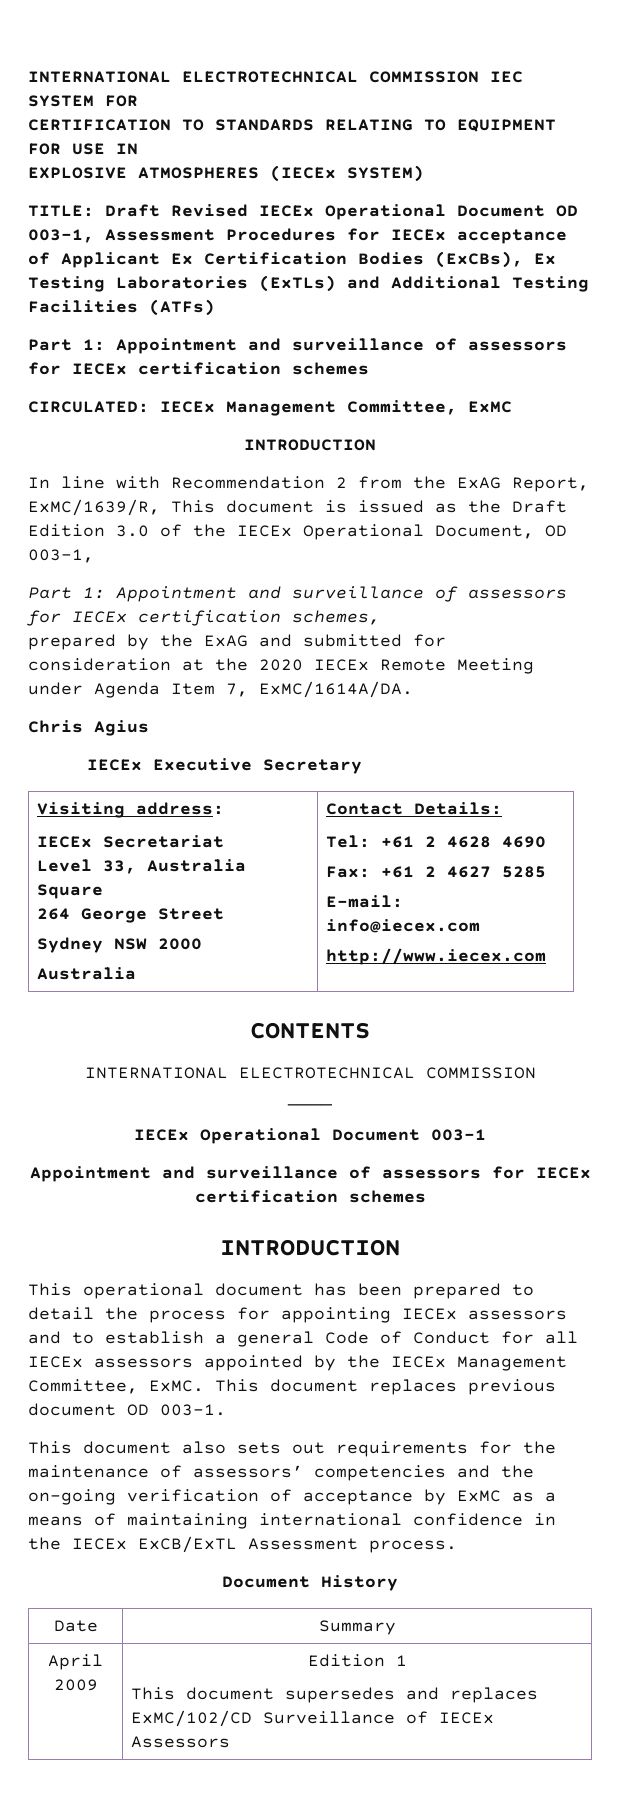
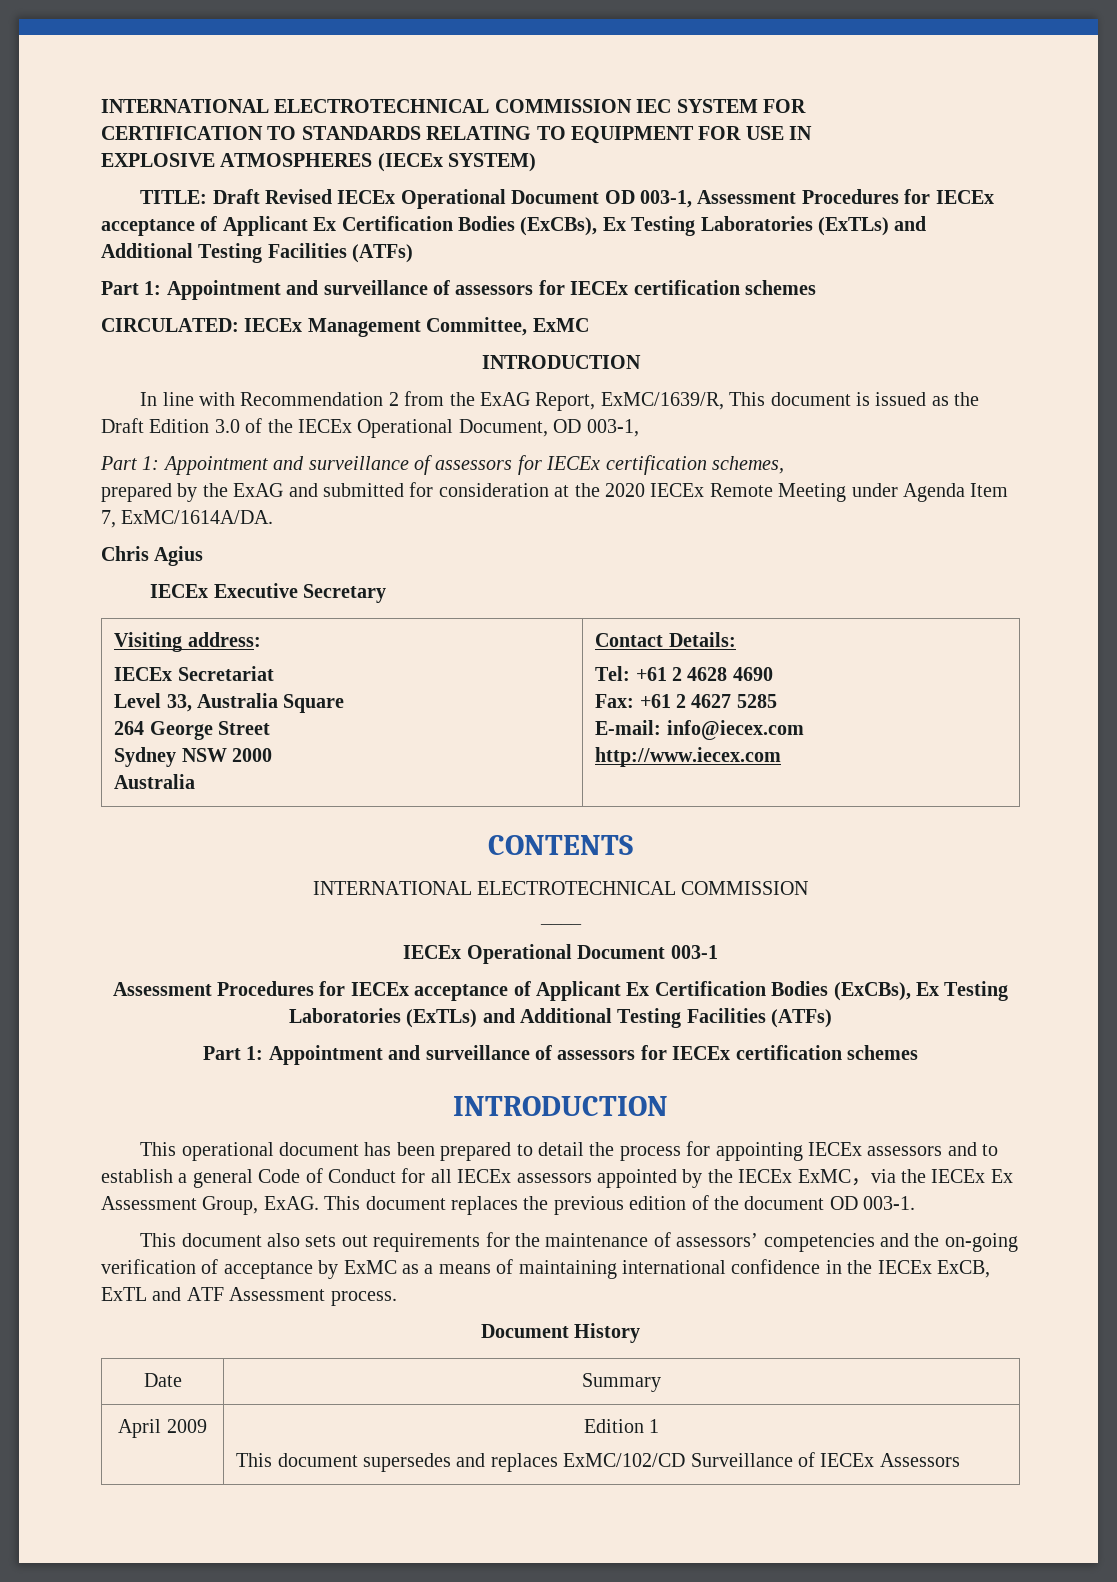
(486, 1135) none -> [112,981,1009,1001] [288,1008,833,1028] [203,1046,264,1060] Assessment Procedures for IECEx acceptance of Applicant Ex Certification Bodies (ExCBs), Ex Testing Laboratories (ExTLs) and Additional Testing Facilities (ATFs) // Part 1:
[457,1356,567,1371] [28,1379,556,1395] Management Committee, ExMC. This document replaces previous -> [797,1169,1013,1186] [101,1195,739,1215] ExMC，via the IECEx Ex Assessment Group, ExAG. This document replaces the previous edition of the
[138,1536,237,1553] ExCB/ExTL -> [936,1260,990,1278] [101,1287,224,1301] ExCB, ExTL and ATF

